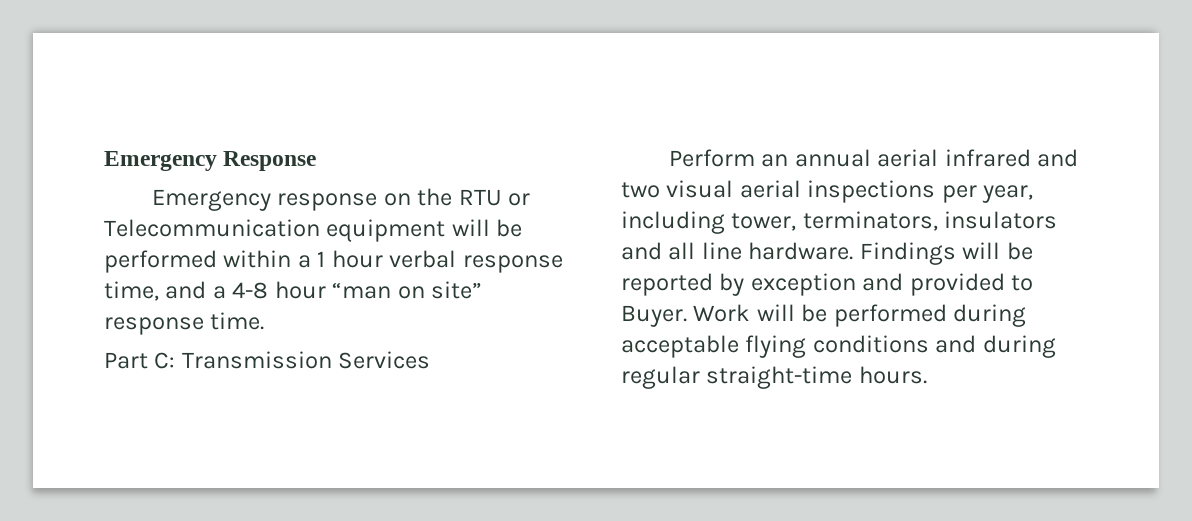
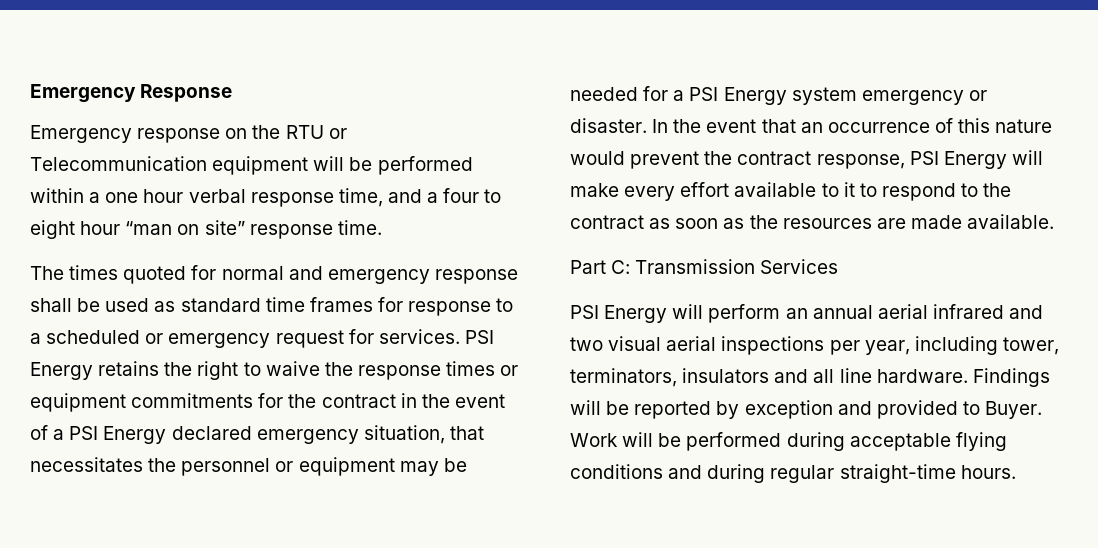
[317,251,326,267] 1 -> [105,192,139,203] one
[232,282,269,299] 4-8 -> [443,188,502,203] [30,220,75,239] four to eight
(265, 321) none -> [30,265,518,284] [30,297,514,316] [30,329,494,348] [30,361,519,380] [30,393,505,412] [30,425,484,444] [30,457,467,476] [570,86,987,105] [570,118,1053,133] [570,150,1043,169] [570,182,1012,201] [570,214,1055,229] // The times quoted for normal and emergency response shall be used as standard time frames for response to a scheduled or emergency request for services. PSI Energy retains the right to waive the response times or equipment commitments for the contract in the event of a PSI Energy declared emergency situation, that necessitates the personnel or equipment may be needed for a PSI Energy system emergency or disaster. In the event that an occurrence of this nature would prevent the contract response, PSI Energy will make every effort available to it to respond to the contract as soon as the resources are made available.
[668,149,755,167] Perform -> [570,304,781,323] PSI Energy will perform

